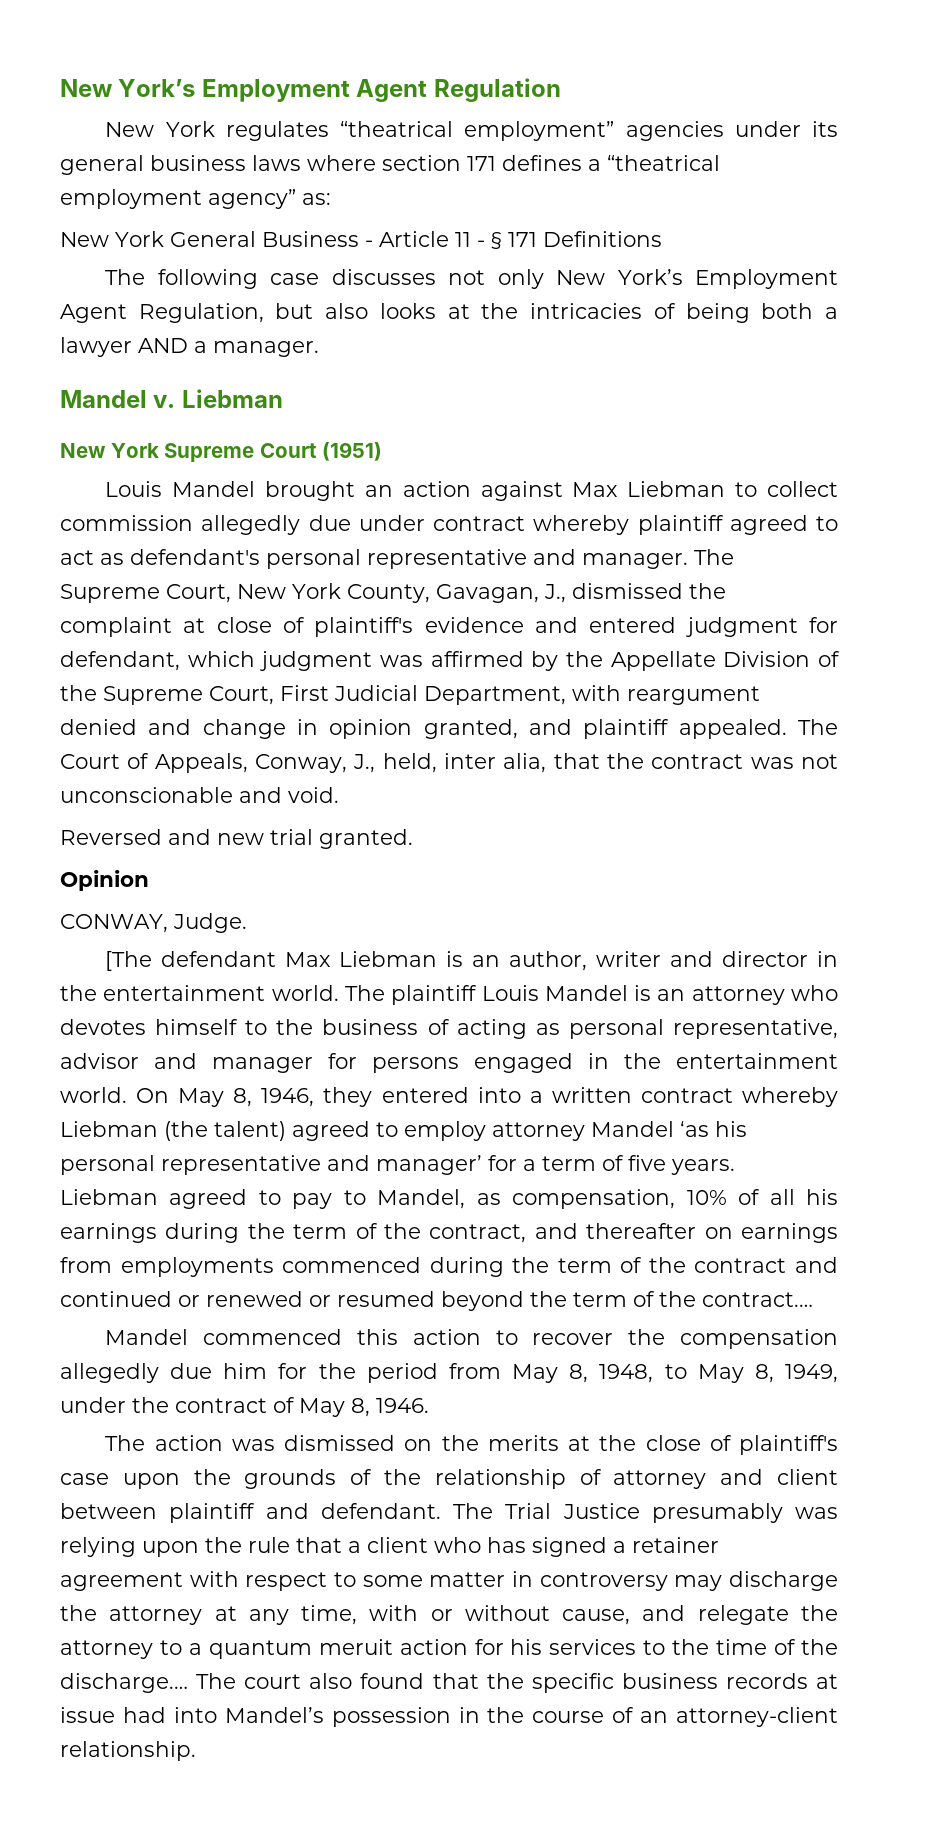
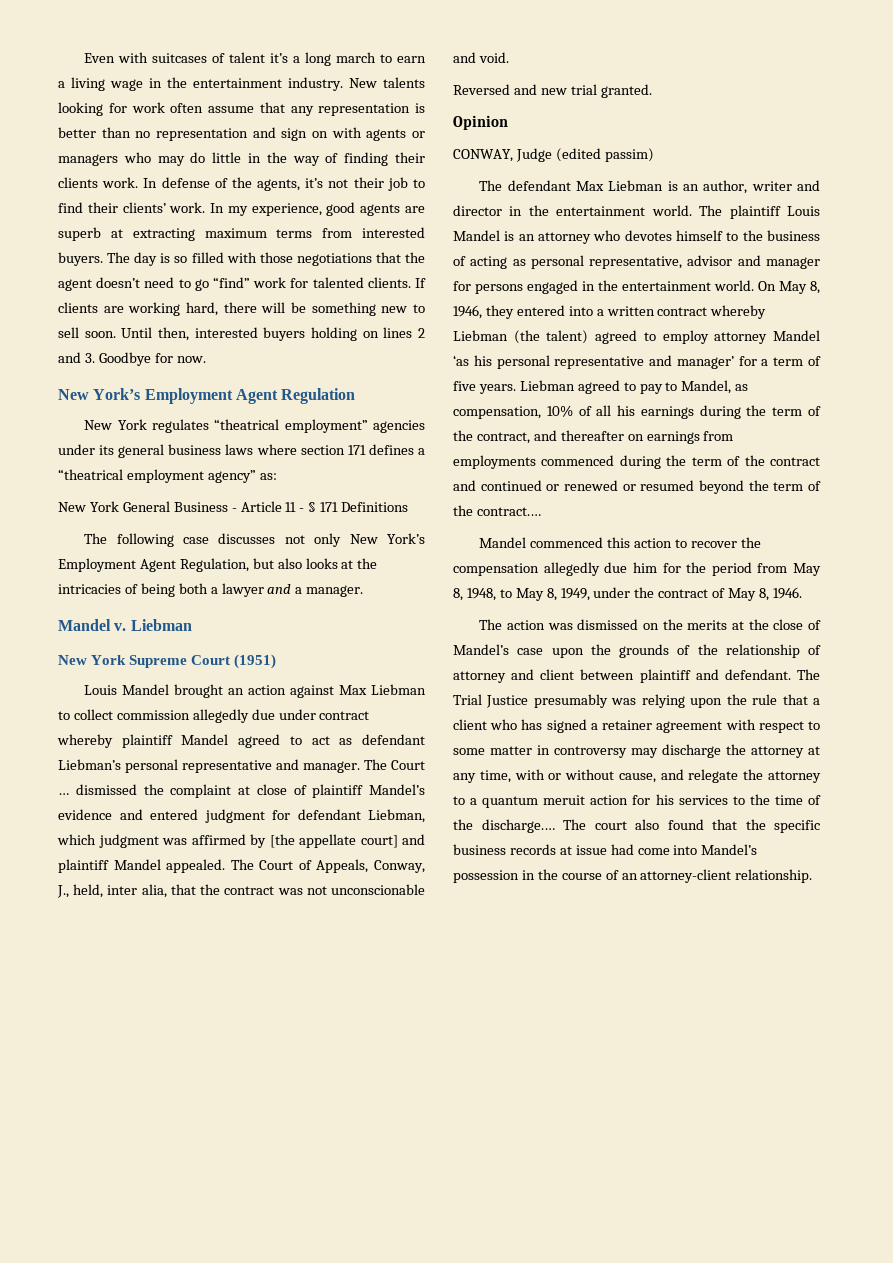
(60, 88) none -> [84,52,427,66] [58,77,425,91] [58,102,425,116] [58,127,426,141] [58,152,426,166] [58,177,426,191] [58,202,425,216] [58,227,425,241] [58,252,426,266] [58,277,426,291] [58,302,425,316] [58,327,426,341] [58,352,206,366] Even with suitcases of talent it’s a long march to earn a living wage in the entertainment industry. New talents looking for work often assume that any representation is better than no representation and sign on with agents or managers who may do little in the way of finding their clients work. In defense of the agents, it’s not their job to find their clients’ work. In my experience, good agents are superb at extracting maximum terms from interested buyers. The day is so filled with those negotiations that the agent doesn’t need to go “find” work for talented clients. If clients are working hard, there will be something new to sell soon. Until then, interested buyers holding on lines 2 and 3. Goodbye for now. //
[138,338,188,353] AND -> [267,584,292,594] and
(724, 525) none -> [181,734,229,745] Mandel
[130,549,260,565] defendant's -> [362,734,426,745] [58,759,121,770] defendant Liebman’s
[60,583,566,603] Supreme Court, New York County, Gavagan, J., -> [391,760,425,770] [58,793,69,795] Court …
[314,617,414,637] plaintiff's -> [312,784,425,798] plaintiff Mandel’s
[60,651,180,671] defendant, -> [297,809,425,823] defendant Liebman,
[566,651,840,671] [60,685,760,705] [60,719,518,739] the Appellate Division of the Supreme Court, First Judicial Department, with reargument denied and change in opinion granted, -> [269,834,398,848] [the appellate court]
(670, 729) none -> [113,859,161,870] Mandel
[173,913,247,933] [105,951,153,971] Judge. // [The -> [515,148,654,162] [479,180,503,191] Judge (edited passim) // The
[738,1435,838,1455] plaintiff's -> [453,644,509,655] Mandel’s
(166, 1715) none -> [637,848,670,855] come

